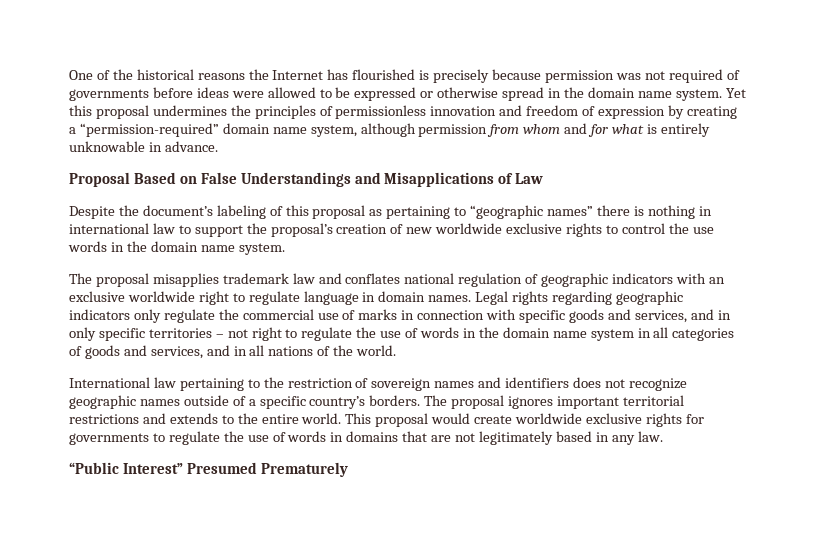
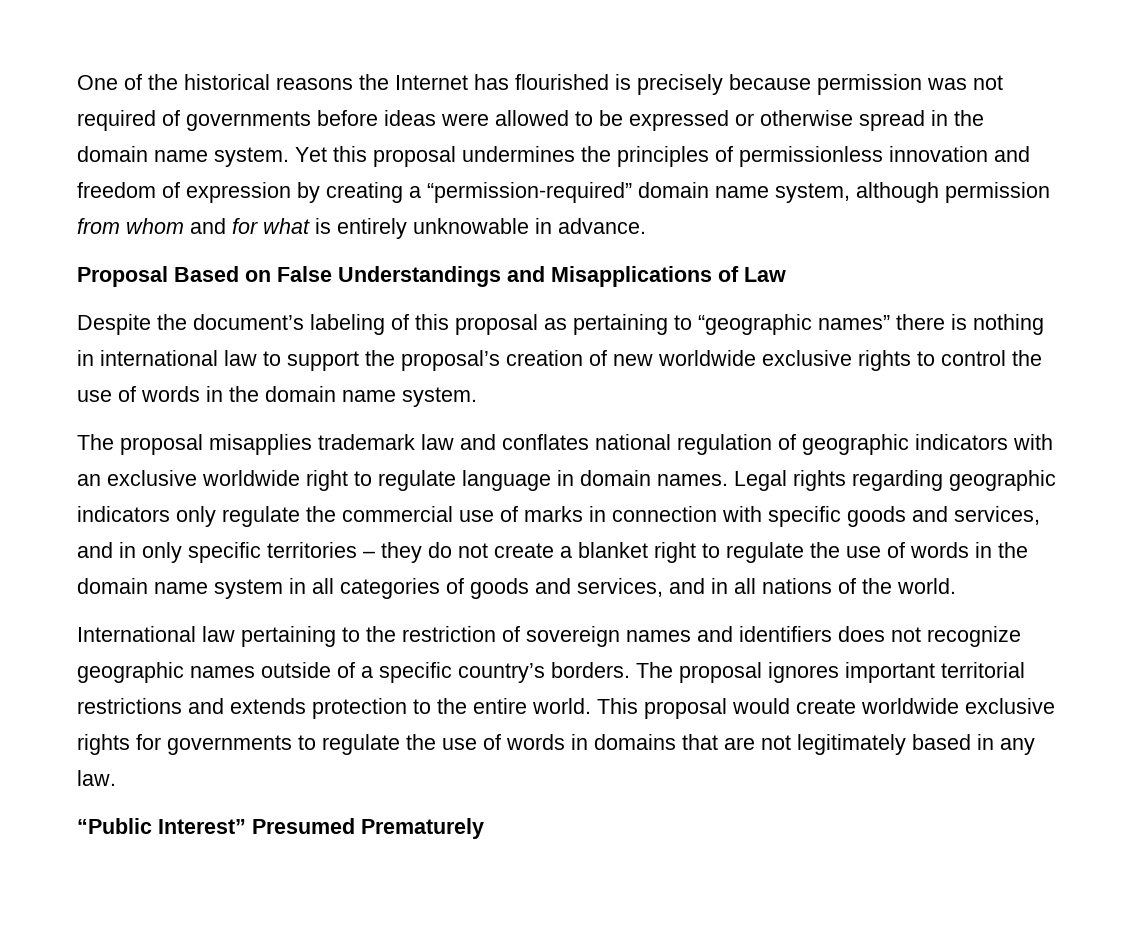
(714, 230) none -> [118,386,136,402] of
[227,329,248,338] not -> [381,542,648,563] they do not create a blanket
(218, 418) none -> [312,698,407,719] protection

